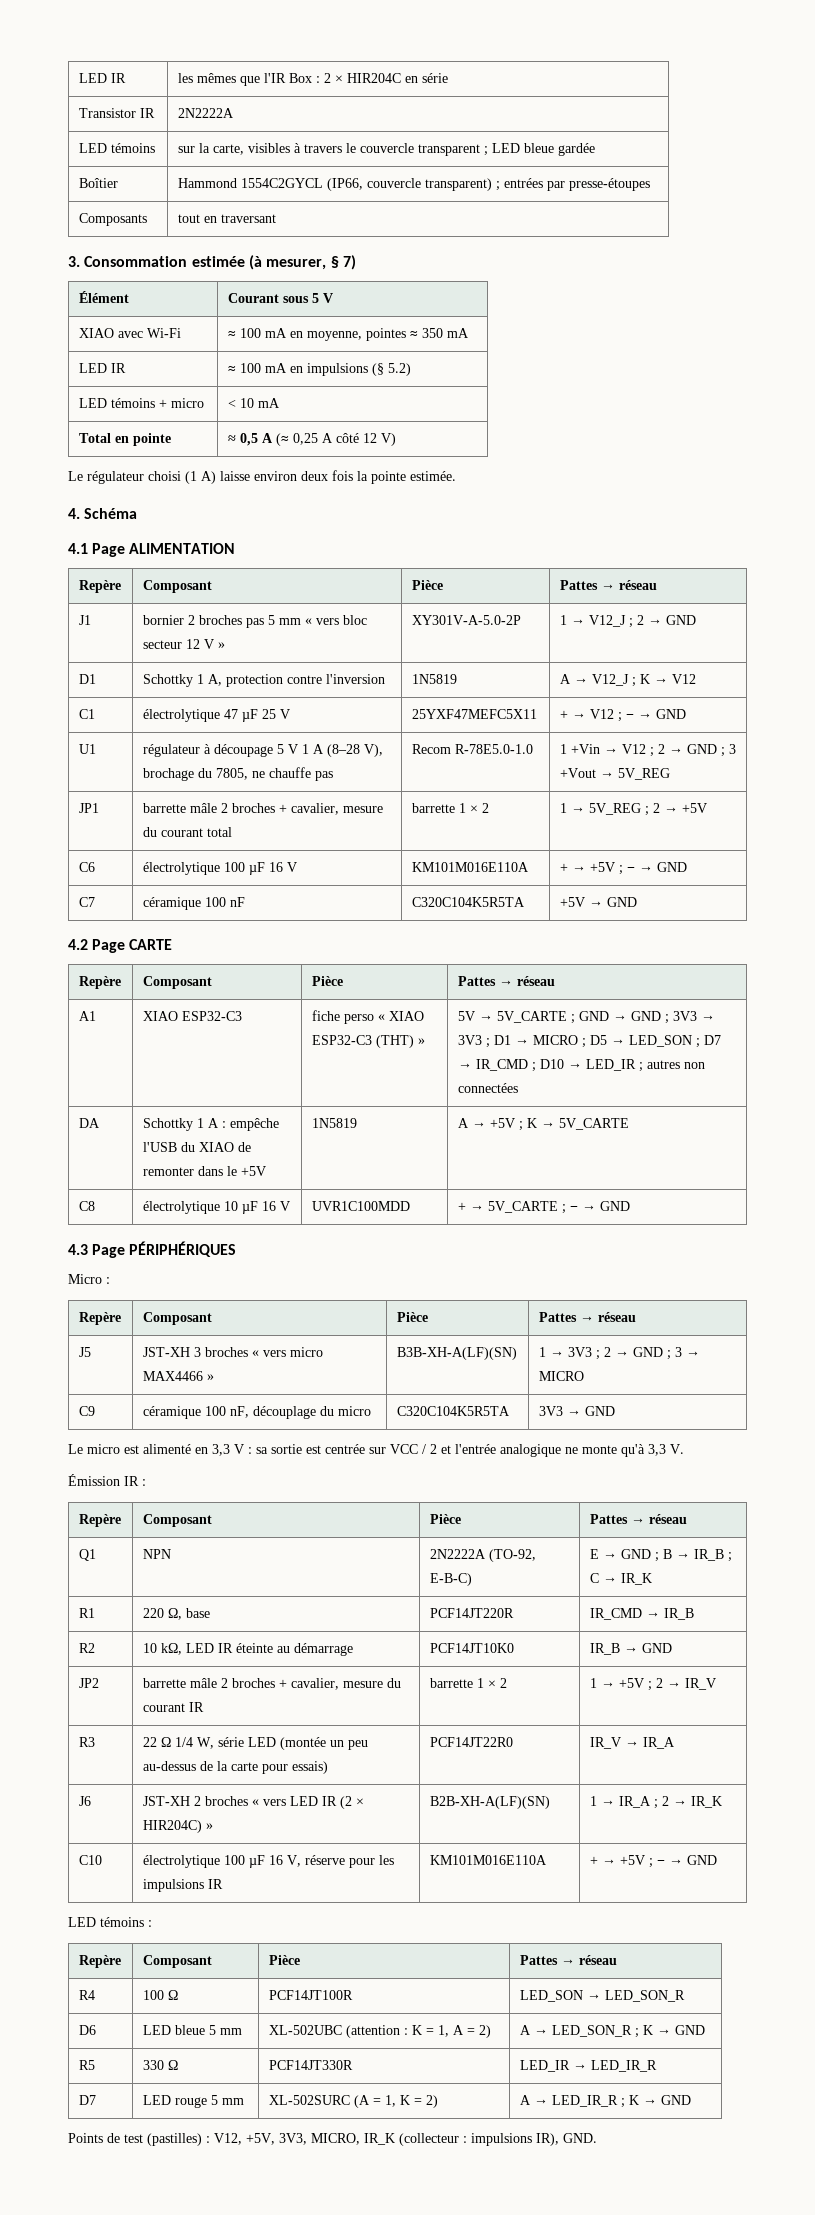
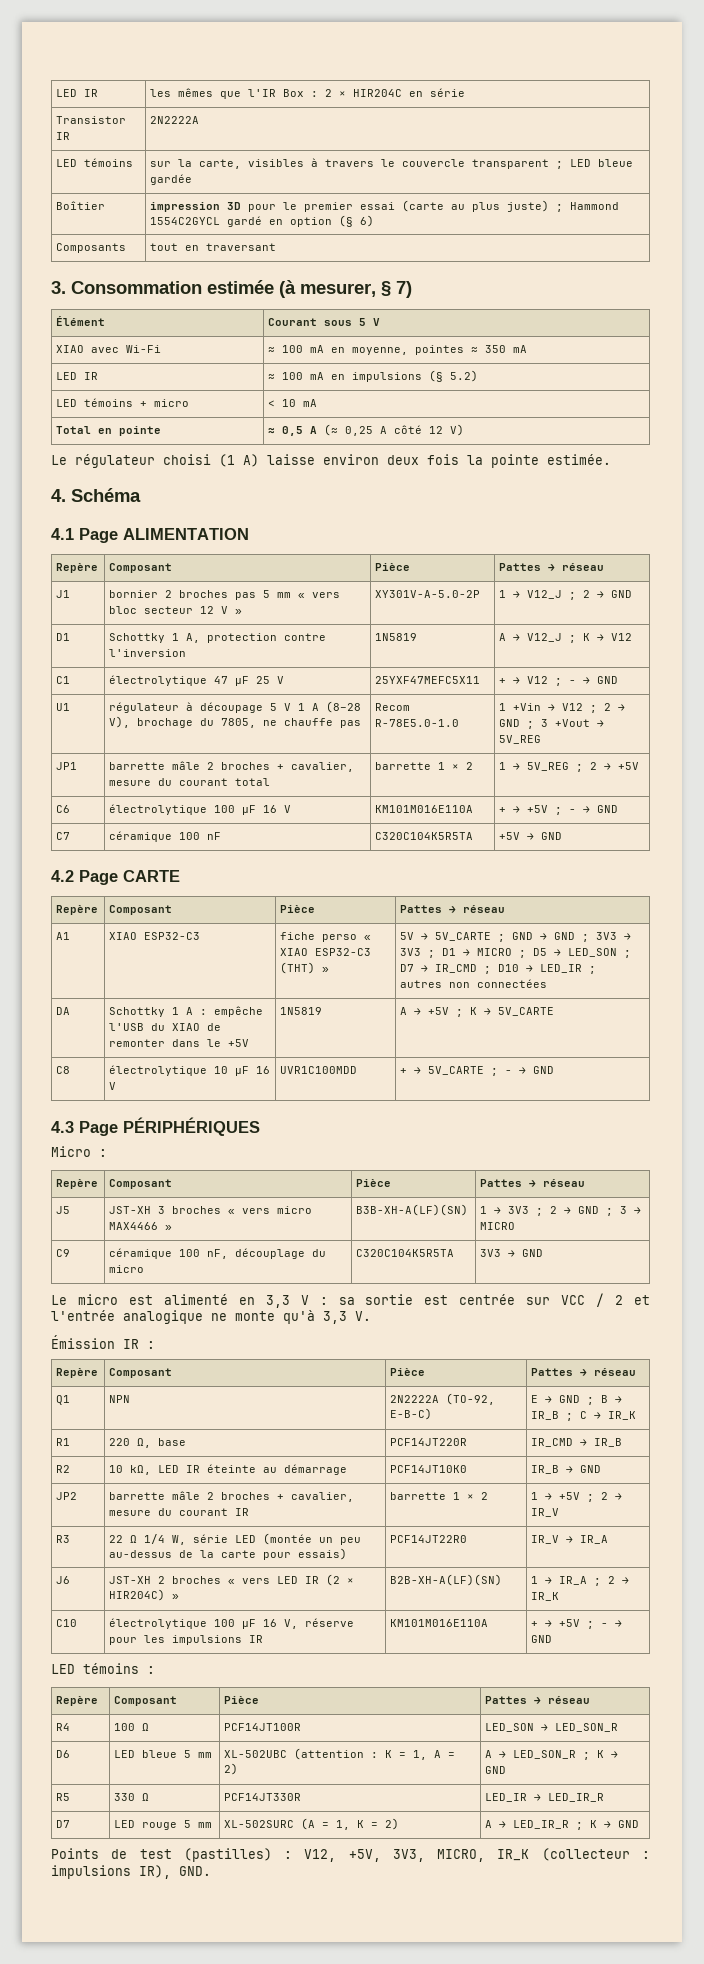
[177,178,650,191] Hammond 1554C2GYCL (IP66, couvercle transparent) ; entrées par presse-étoupes -> [150,200,620,212] [150,215,375,227] impression 3D pour le premier essai (carte au plus juste) ; Hammond 1554C2GYCL gardé en option (§ 6)

